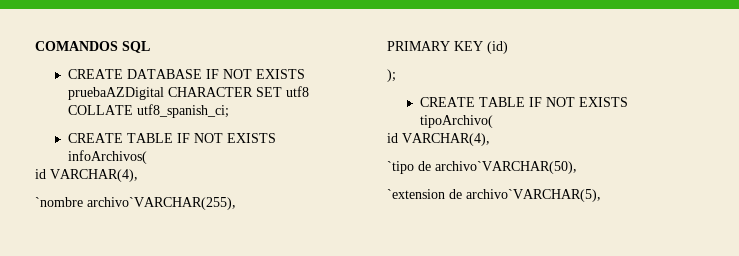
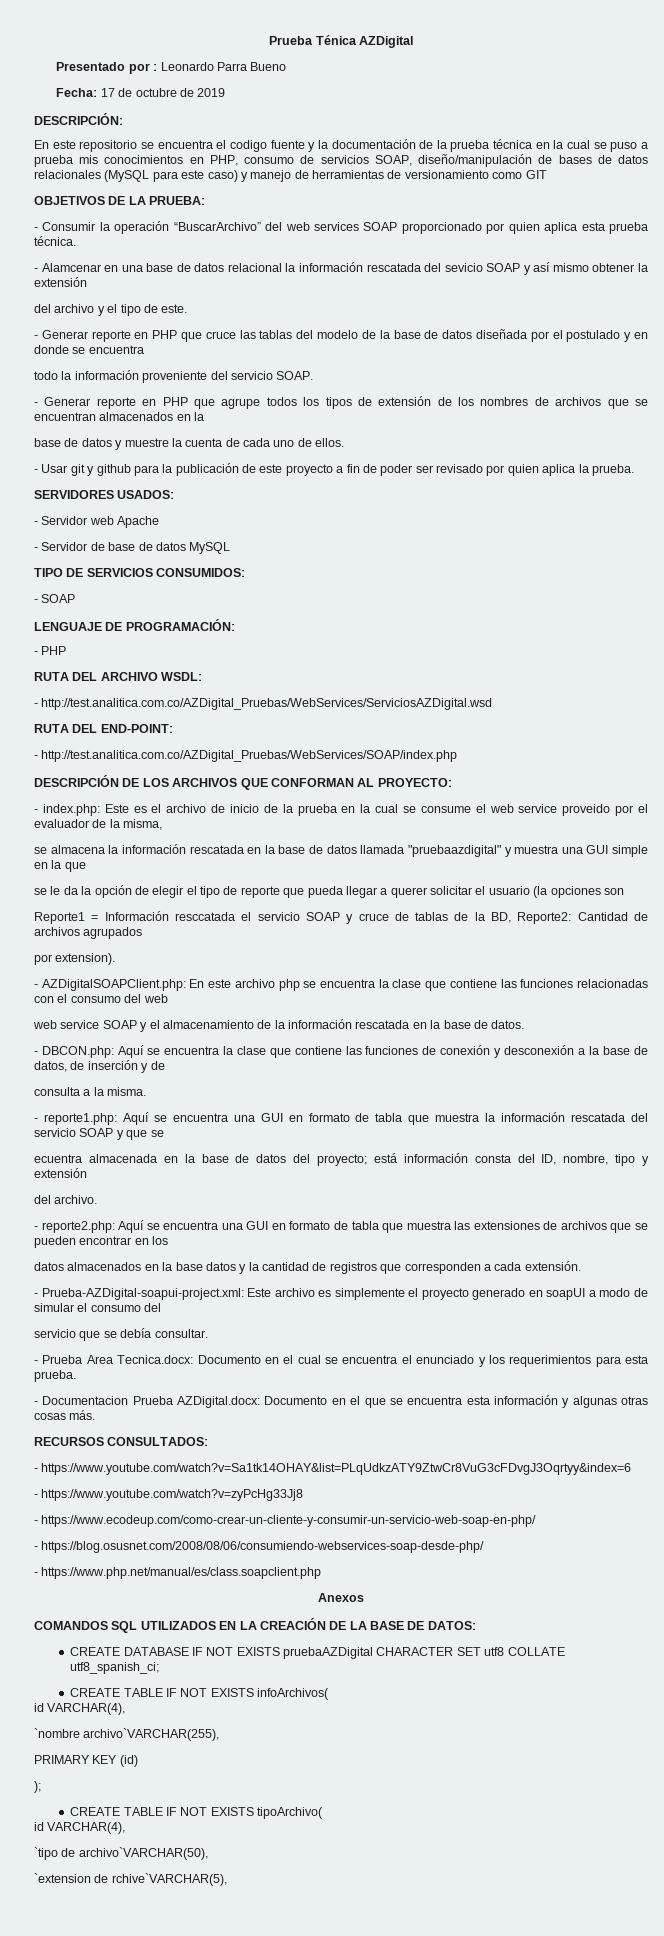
[35,41,150,53] COMANDOS SQL -> [269,35,413,48] [56,62,287,74] [56,88,226,97] [34,113,123,125] [34,139,648,152] [34,154,649,167] [34,170,547,182] [34,196,206,205] [34,221,649,234] [34,236,76,246] [34,262,648,275] [34,277,87,287] [34,304,188,316] [34,329,648,342] [34,345,144,354] [34,370,314,383] [34,396,649,409] [34,412,205,421] [34,438,345,450] [34,463,634,476] [34,490,175,499] [34,516,160,528] [34,542,231,554] [34,568,246,577] [34,594,76,603] [34,619,235,631] [34,646,67,655] [34,672,203,681] [34,698,493,710] [34,724,173,733] [34,750,458,762] [34,775,452,790] [34,804,648,816] [34,819,163,830] [34,844,648,857] [34,860,86,872] [34,885,624,898] [34,911,648,924] [34,927,143,939] [34,953,116,965] [34,979,649,991] [34,994,168,1003] [33,1019,525,1032] [34,1045,649,1058] [34,1060,165,1073] [34,1087,147,1096] [34,1112,648,1125] [34,1128,164,1140] [34,1153,649,1166] [34,1168,87,1178] [34,1195,98,1204] [34,1220,648,1233] [34,1236,169,1248] [34,1261,581,1274] [34,1288,649,1300] [34,1303,162,1312] [34,1328,208,1341] [34,1355,648,1367] [34,1370,76,1382] [34,1395,648,1408] [34,1410,96,1420] [34,1437,209,1446] [34,1463,632,1475] [34,1489,304,1501] [34,1515,537,1527] [34,1541,485,1553] [34,1567,322,1579] [318,1593,364,1602] [34,1618,476,1633] Prueba Ténica AZDigital // Presentado por : Leonardo Parra Bueno // Fecha: 17 de octubre de 2019 // DESCRIPCIÓN: // En este repositorio se encuentra el codigo fuente y la documentación de la prueba técnica en la cual se puso a prueba mis conocimientos en PHP, consumo de servicios SOAP, diseño/manipulación de bases de datos relacionales (MySQL para este caso) y manejo de herramientas de versionamiento como GIT // OBJETIVOS DE LA PRUEBA: // - Consumir la operación “BuscarArchivo” del web services SOAP proporcionado por quien aplica esta prueba técnica. // - Alamcenar en una base de datos relacional la información rescatada del sevicio SOAP y así mismo obtener la extensión // del archivo y el tipo de este. // - Generar reporte en PHP que cruce las tablas del modelo de la base de datos diseñada por el postulado y en donde se encuentra // todo la información proveniente del servicio SOAP. // - Generar reporte en PHP que agrupe todos los tipos de extensión de los nombres de archivos que se encuentran almacenados en la // base de datos y muestre la cuenta de cada uno de ellos. // - Usar git y github para la publicación de este proyecto a fin de poder ser revisado por quien aplica la prueba. // SERVIDORES USADOS: // - Servidor web Apache // - Servidor de base de datos MySQL // TIPO DE SERVICIOS CONSUMIDOS: // - SOAP // LENGUAJE DE PROGRAMACIÓN: // - PHP // RUTA DEL ARCHIVO WSDL: // - http://test.analitica.com.co/AZDigital_Pruebas/WebServices/ServiciosAZDigital.wsd // RUTA DEL END-POINT: // - http://test.analitica.com.co/AZDigital_Pruebas/WebServices/SOAP/index.php // DESCRIPCIÓN DE LOS ARCHIVOS QUE CONFORMAN AL PROYECTO: // - index.php: Este es el archivo de inicio de la prueba en la cual se consume el web service proveido por el evaluador de la misma, // se almacena la información rescatada en la base de datos llamada "pruebaazdigital" y muestra una GUI simple en la que // se le da la opción de elegir el tipo de reporte que pueda llegar a querer solicitar el usuario (la opciones son // Reporte1 = Información resccatada el servicio SOAP y cruce de tablas de la BD, Reporte2: Cantidad de archivos agrupados // por extension). // - AZDigitalSOAPClient.php: En este archivo php se encuentra la clase que contiene las funciones relacionadas con el consumo del web // web service SOAP y el almacenamiento de la información rescatada en la base de datos. // - DBCON.php: Aquí se encuentra la clase que contiene las funciones de conexión y desconexión a la base de datos, de inserción y de // consulta a la misma. // - reporte1.php: Aquí se encuentra una GUI en formato de tabla que muestra la información rescatada del servicio SOAP y que se // ecuentra almacenada en la base de datos del proyecto; está información consta del ID, nombre, tipo y extensión // del archivo. // - reporte2.php: Aquí se encuentra una GUI en formato de tabla que muestra las extensiones de archivos que se pueden encontrar en los // datos almacenados en la base datos y la cantidad de registros que corresponden a cada extensión. // - Prueba-AZDigital-soapui-project.xml: Este archivo es simplemente el proyecto generado en soapUI a modo de simular el consumo del // servicio que se debía consultar. // - Prueba Area Tecnica.docx: Documento en el cual se encuentra el enunciado y los requerimientos para esta prueba. // - Documentacion Prueba AZDigital.docx: Documento en el que se encuentra esta información y algunas otras cosas más. // RECURSOS CONSULTADOS: // - https://www.youtube.com/watch?v=Sa1tk14OHAY&list=PLqUdkzATY9ZtwCr8VuG3cFDvgJ3Oqrtyy&index=6 // - https://www.youtube.com/watch?v=zyPcHg33Jj8 // - https://www.ecodeup.com/como-crear-un-cliente-y-consumir-un-servicio-web-soap-en-php/ // - https://blog.osusnet.com/2008/08/06/consumiendo-webservices-soap-desde-php/ // - https://www.php.net/manual/es/class.soapclient.php // Anexos // COMANDOS SQL UTILIZADOS EN LA CREACIÓN DE LA BASE DE DATOS:
[466,189,601,202] archivo`VARCHAR(5), -> [111,1873,227,1886] rchive`VARCHAR(5),

